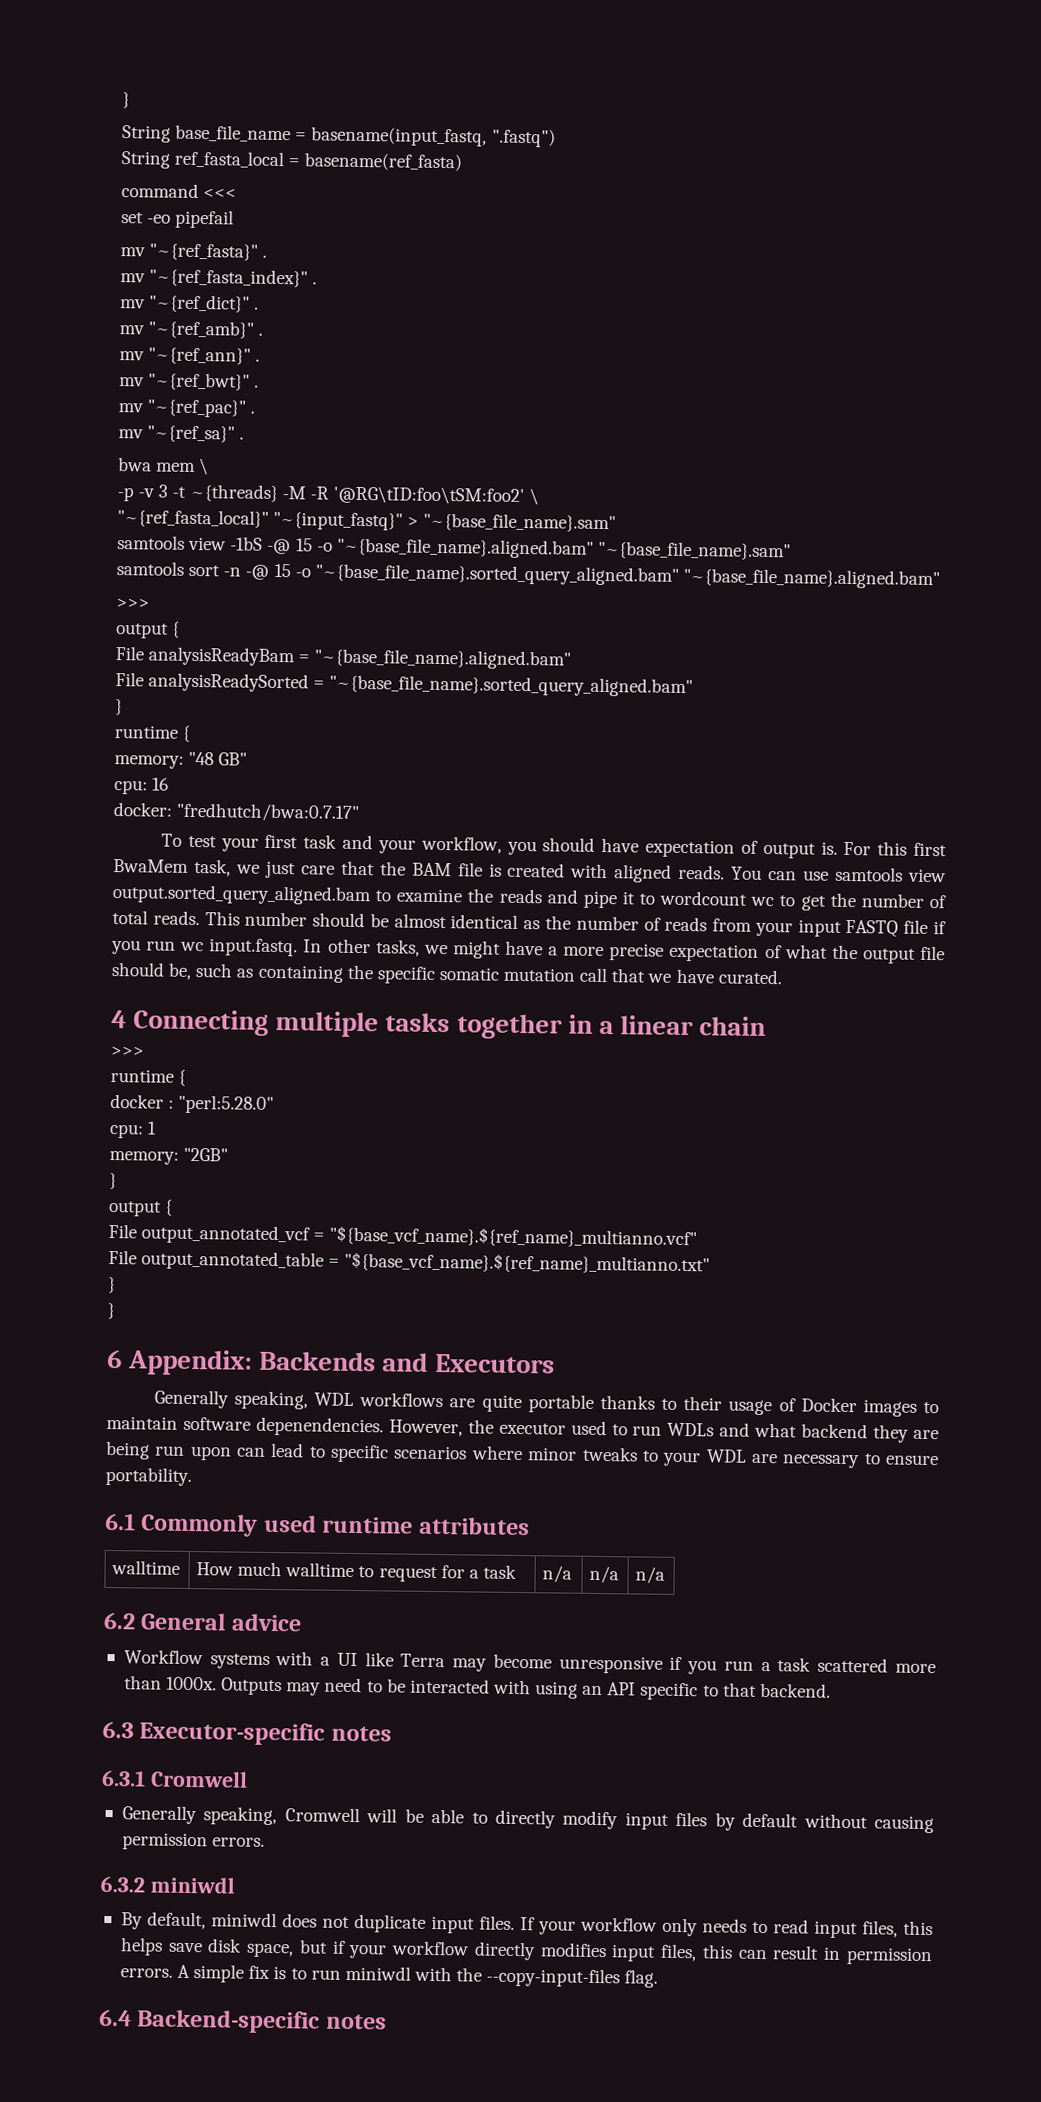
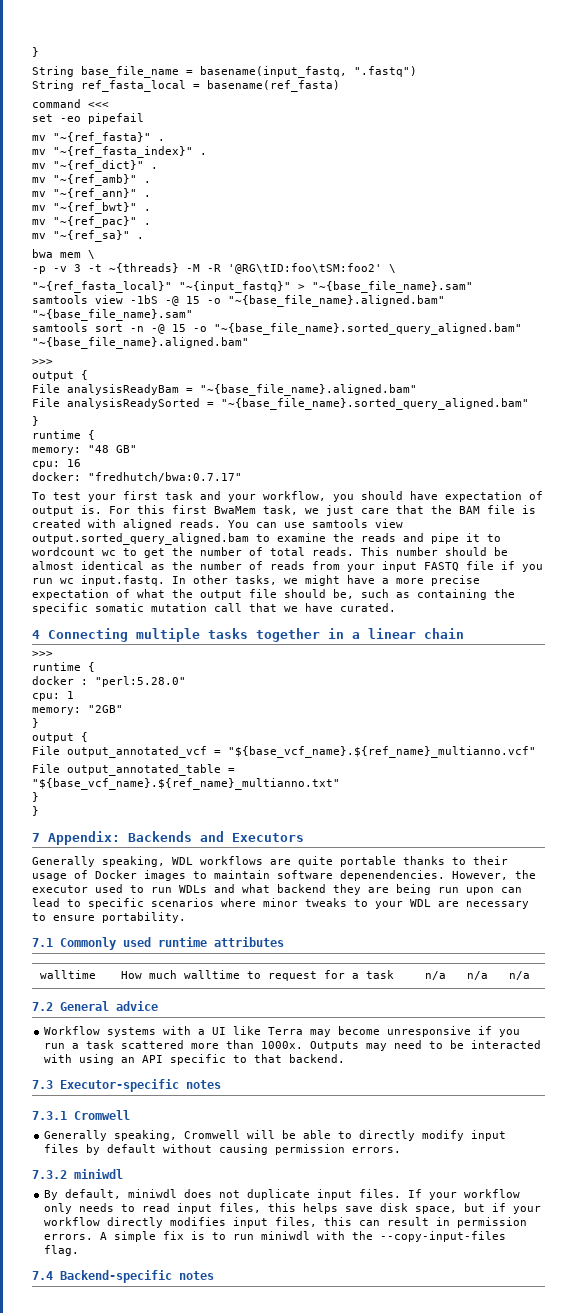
[107,1349,123,1369] 6 -> [32,833,40,842] 7
[105,1512,136,1531] 6.1 -> [32,938,53,947] 7.1
[103,1611,136,1630] 6.2 -> [32,1002,53,1011] 7.2
[102,1720,134,1739] 6.3 -> [32,1080,53,1089] 7.3
[101,1769,146,1787] 6.3.1 -> [32,1111,67,1120] 7.3.1
[100,1875,145,1893] 6.3.2 -> [32,1170,67,1179] 7.3.2
[99,2008,132,2027] 6.4 -> [32,1271,53,1280] 7.4

